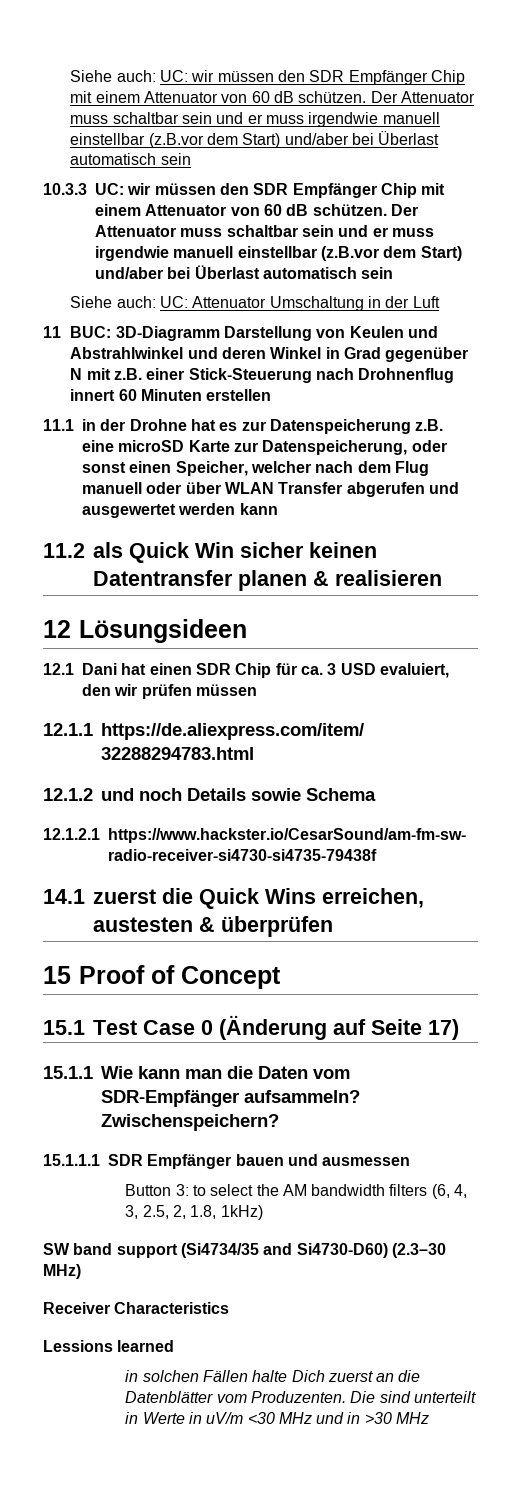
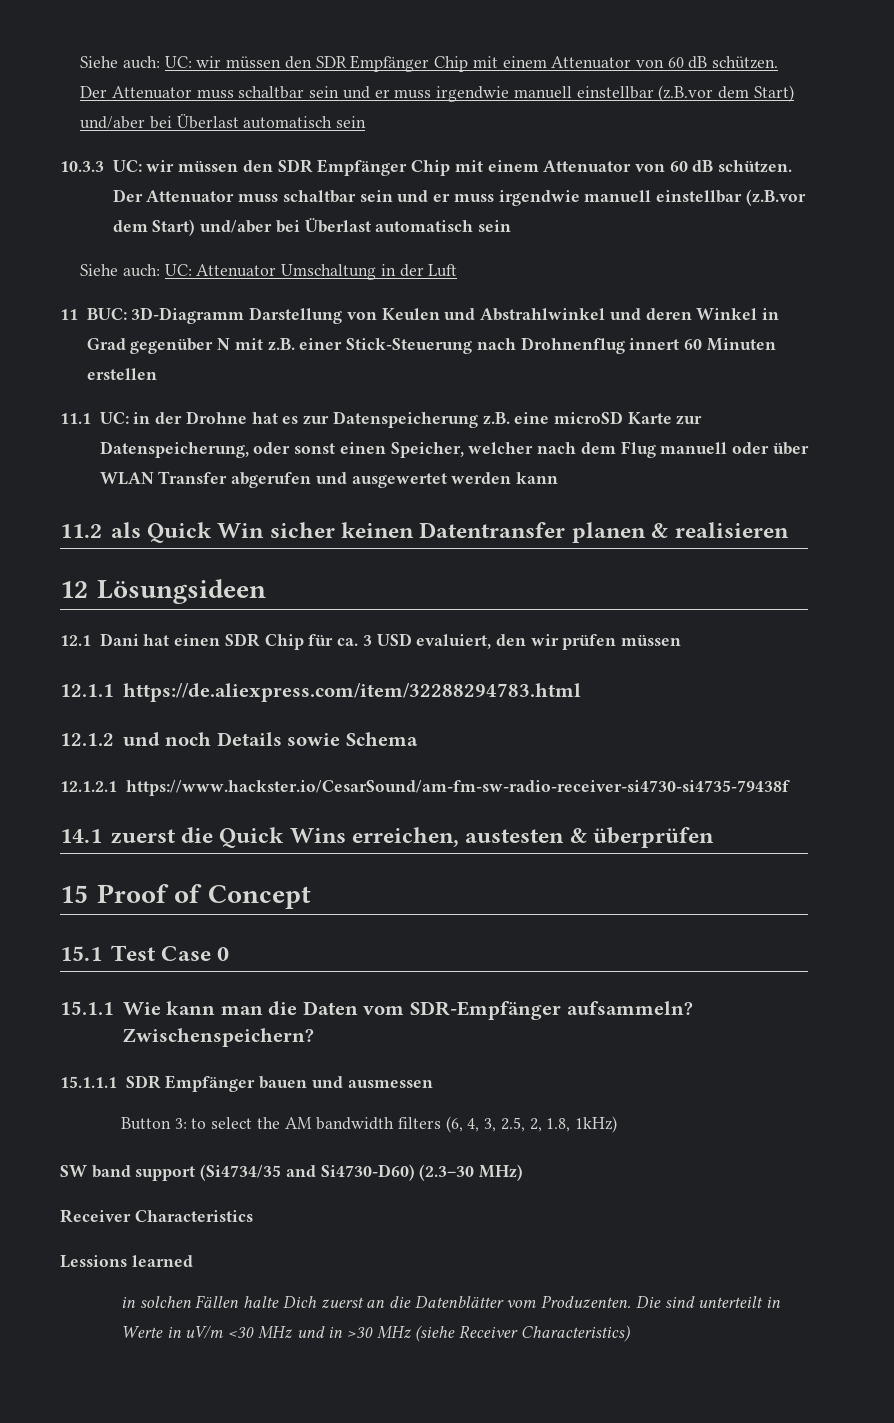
(74, 425) none -> [99,412,129,424] UC:
[219,1015,459,1040] (Änderung auf Seite 17) -> (230, 954) none
(430, 1418) none -> [415,1325,630,1342] (siehe Receiver Characteristics)

